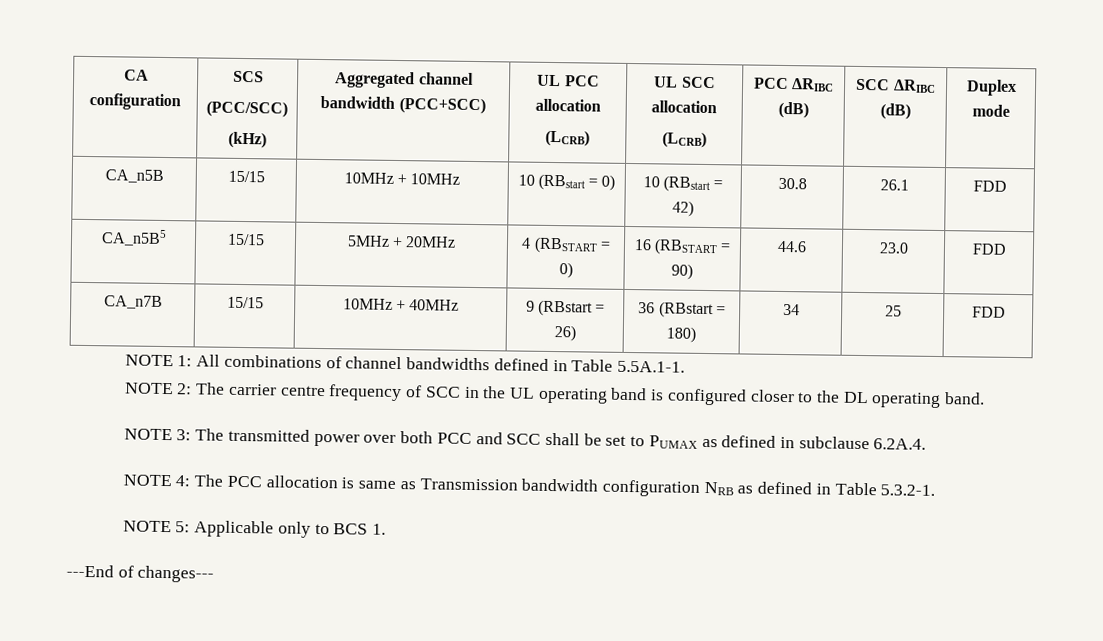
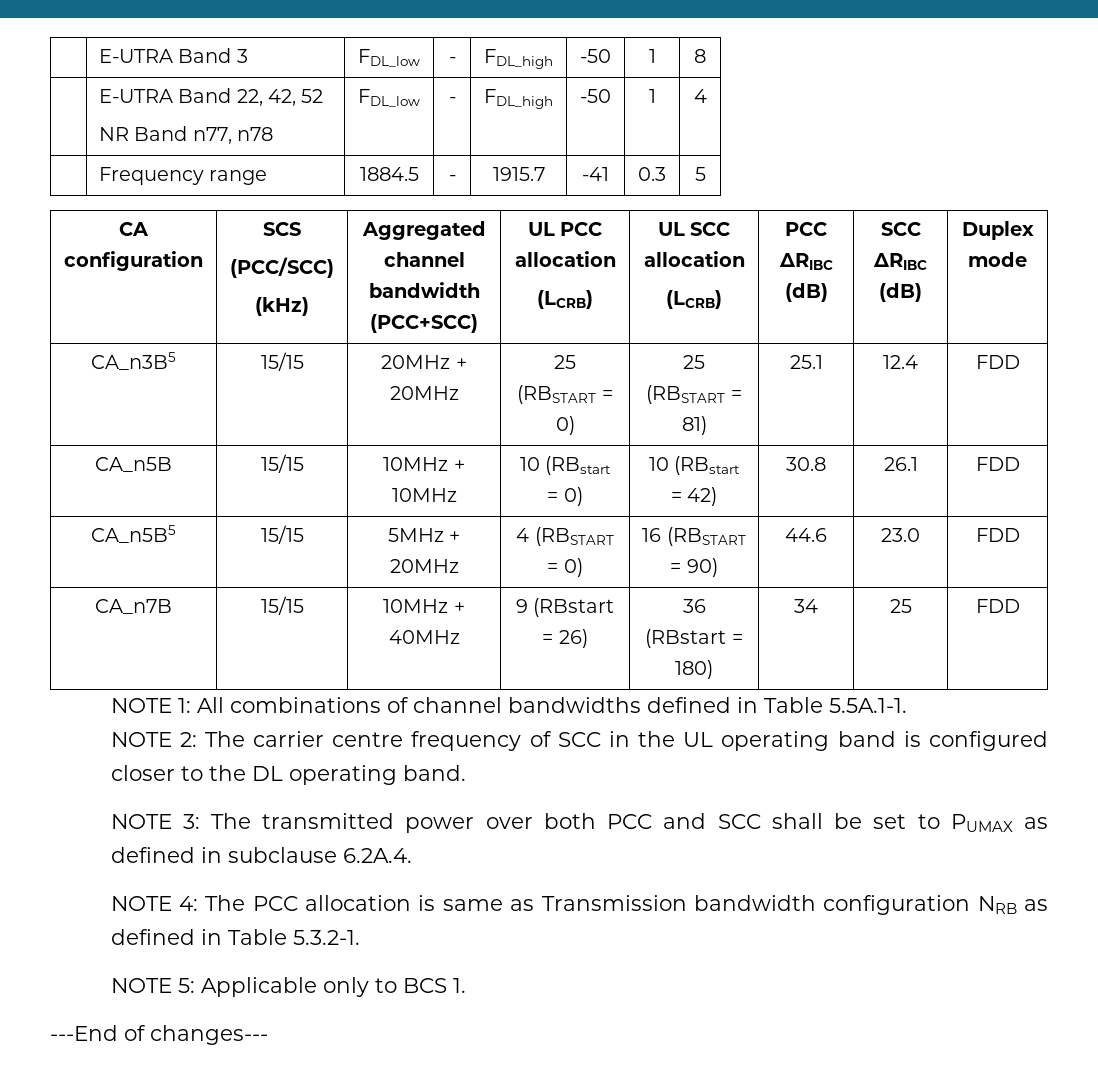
(123, 75) none -> [99,48,248,63] [358,49,420,67] [448,57,456,63] [484,49,553,69] [580,49,611,63] [648,49,656,63] [694,49,706,63] [99,88,324,106] [99,126,273,144] [358,89,420,107] [448,97,456,103] [484,89,553,109] [580,89,611,103] [648,89,656,103] [693,89,707,103] [99,167,268,185] [359,167,419,181] [448,175,456,181] [492,167,545,181] [582,167,609,181] [638,167,666,181] [694,167,706,181] | E-UTRA Band 3 | FDL_low | - | FDL_high | -50 | 1 | 8 // | E-UTRA Band 22, 42, 52 // NR Band n77, n78 | FDL_low | - | FDL_high | -50 | 1 | 4 // | Frequency range | 1884.5 | - | 1915.7 | -41 | 0.3 | 5 //
(1010, 110) none -> [91,352,176,370] [260,352,304,371] [381,355,467,369] [389,386,459,400] [554,355,576,369] [517,385,613,404] [555,416,575,435] [683,355,705,369] [646,385,742,404] [681,416,707,435] [789,355,823,369] [883,355,918,369] [975,355,1020,369] // CA_n3B5 | 15/15 | 20MHz + 20MHz | 25 (RBSTART = 0) | 25 (RBSTART = 81) | 25.1 | 12.4 | FDD

